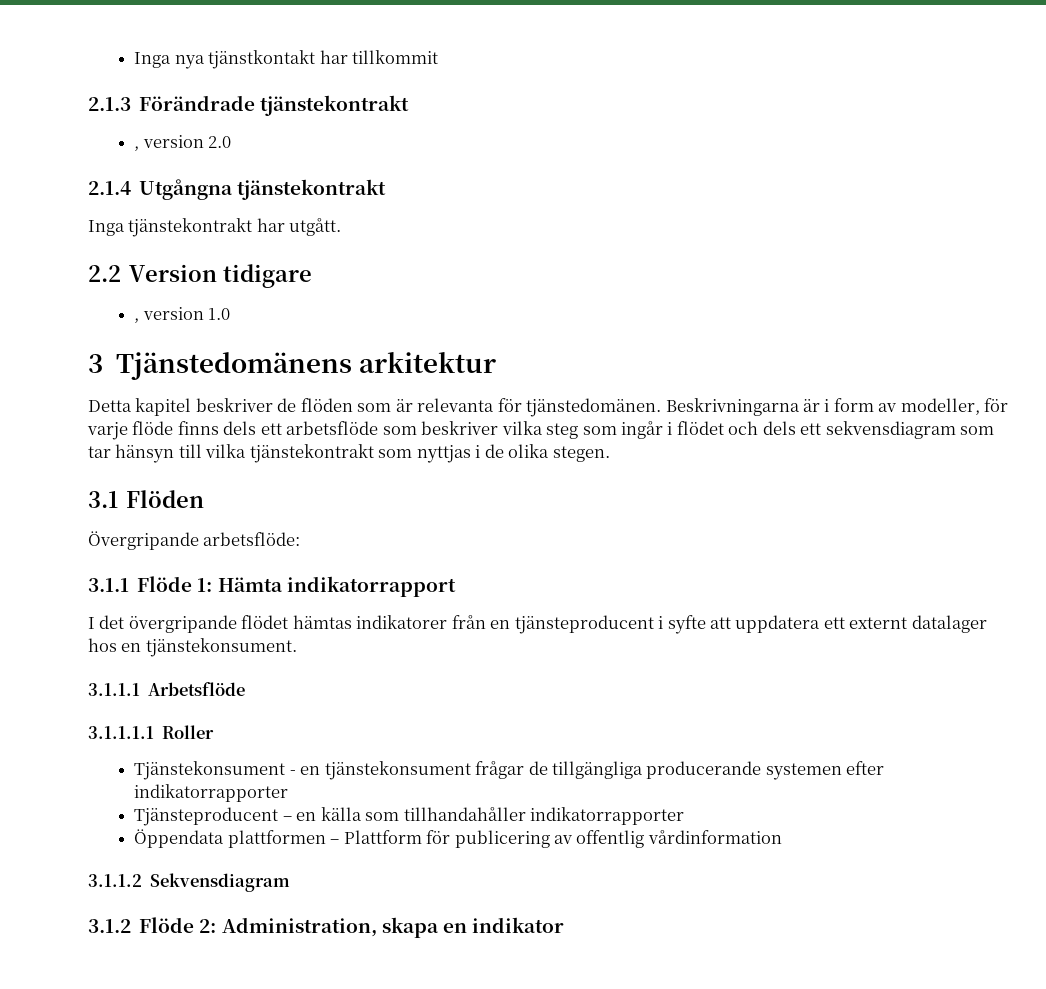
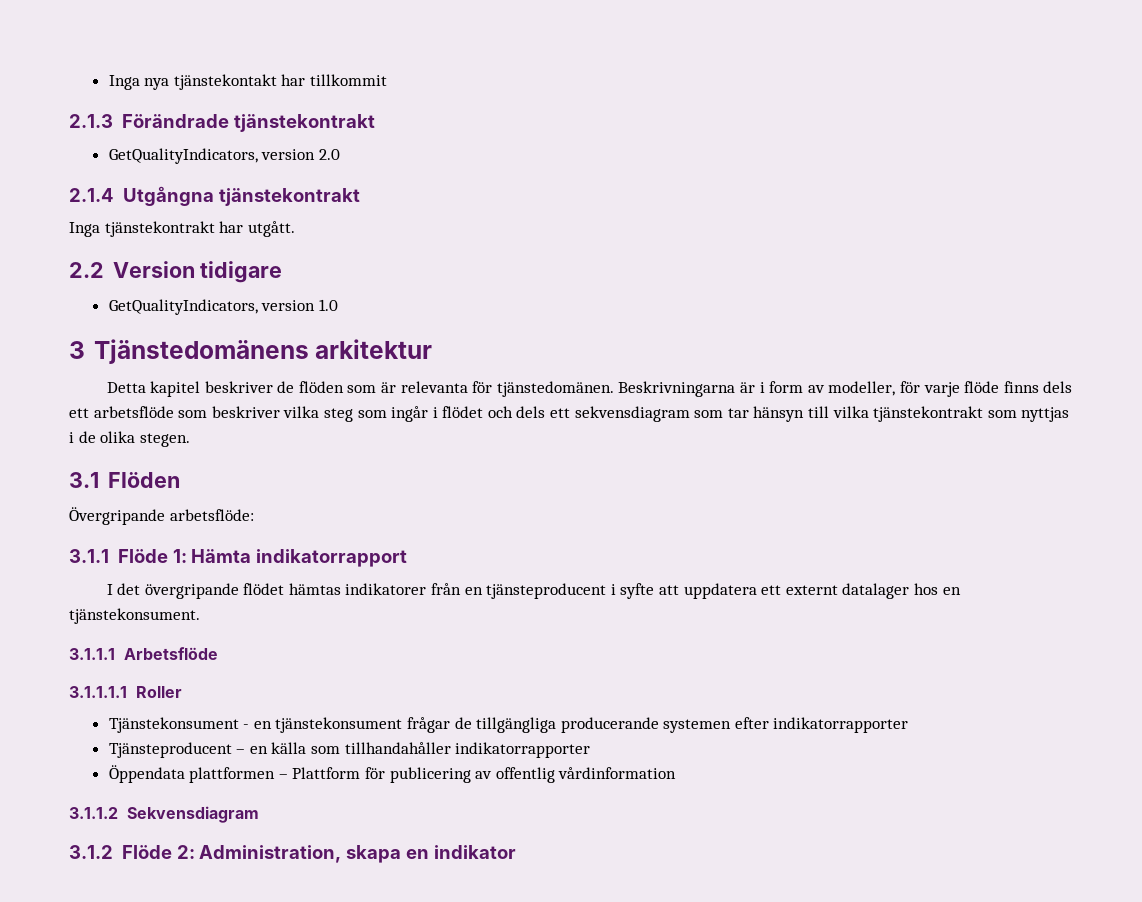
[208,50,316,69] tjänstkontakt -> [173,74,277,90] tjänstekontakt
[134,146,140,151] , -> [108,148,258,164] GetQualityIndicators,
[134,318,140,323] , -> [108,299,258,315] GetQualityIndicators,

